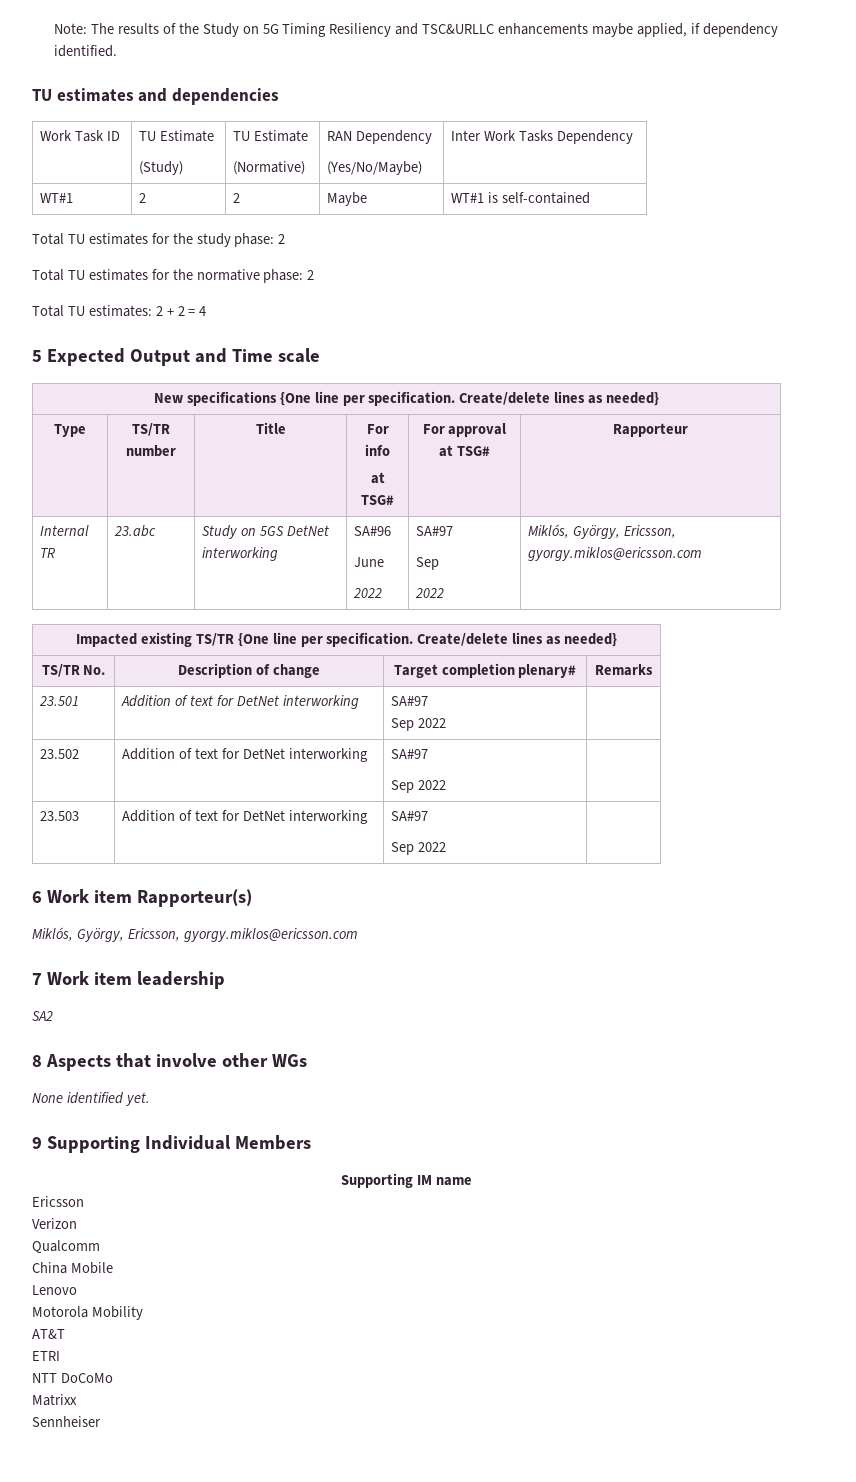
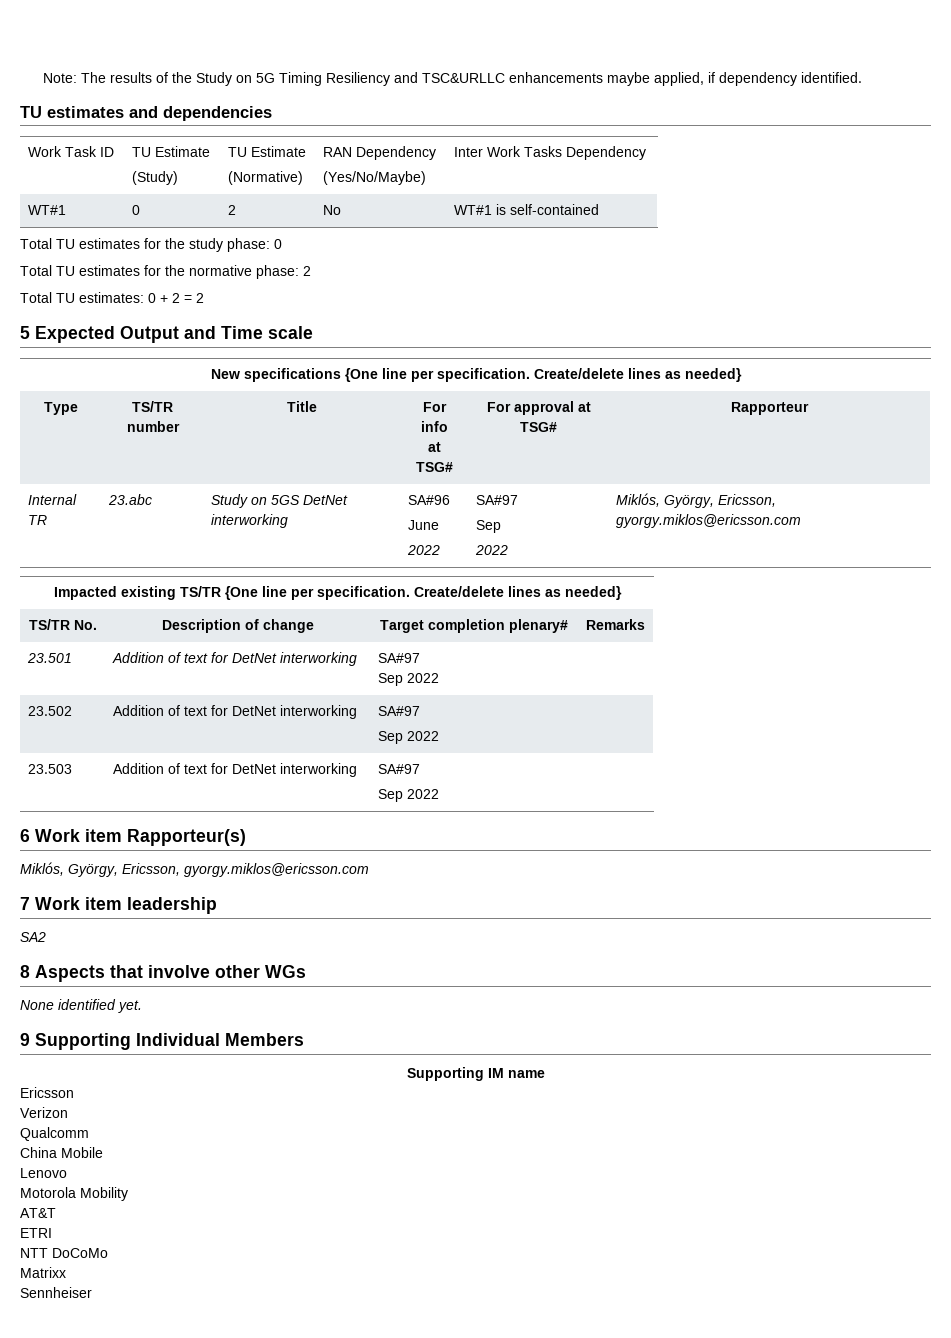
[139,193,147,203] [233,193,241,203] [327,192,368,206] 2 | 2 | Maybe -> [131,205,140,215] [227,205,236,215] [322,205,341,215] 0 | 2 | No
[278,234,286,244] 2 -> [274,239,282,249] 0
[155,306,163,316] 2 -> [148,293,156,303] 0
[199,306,207,316] 4 -> [196,293,204,303] 2

